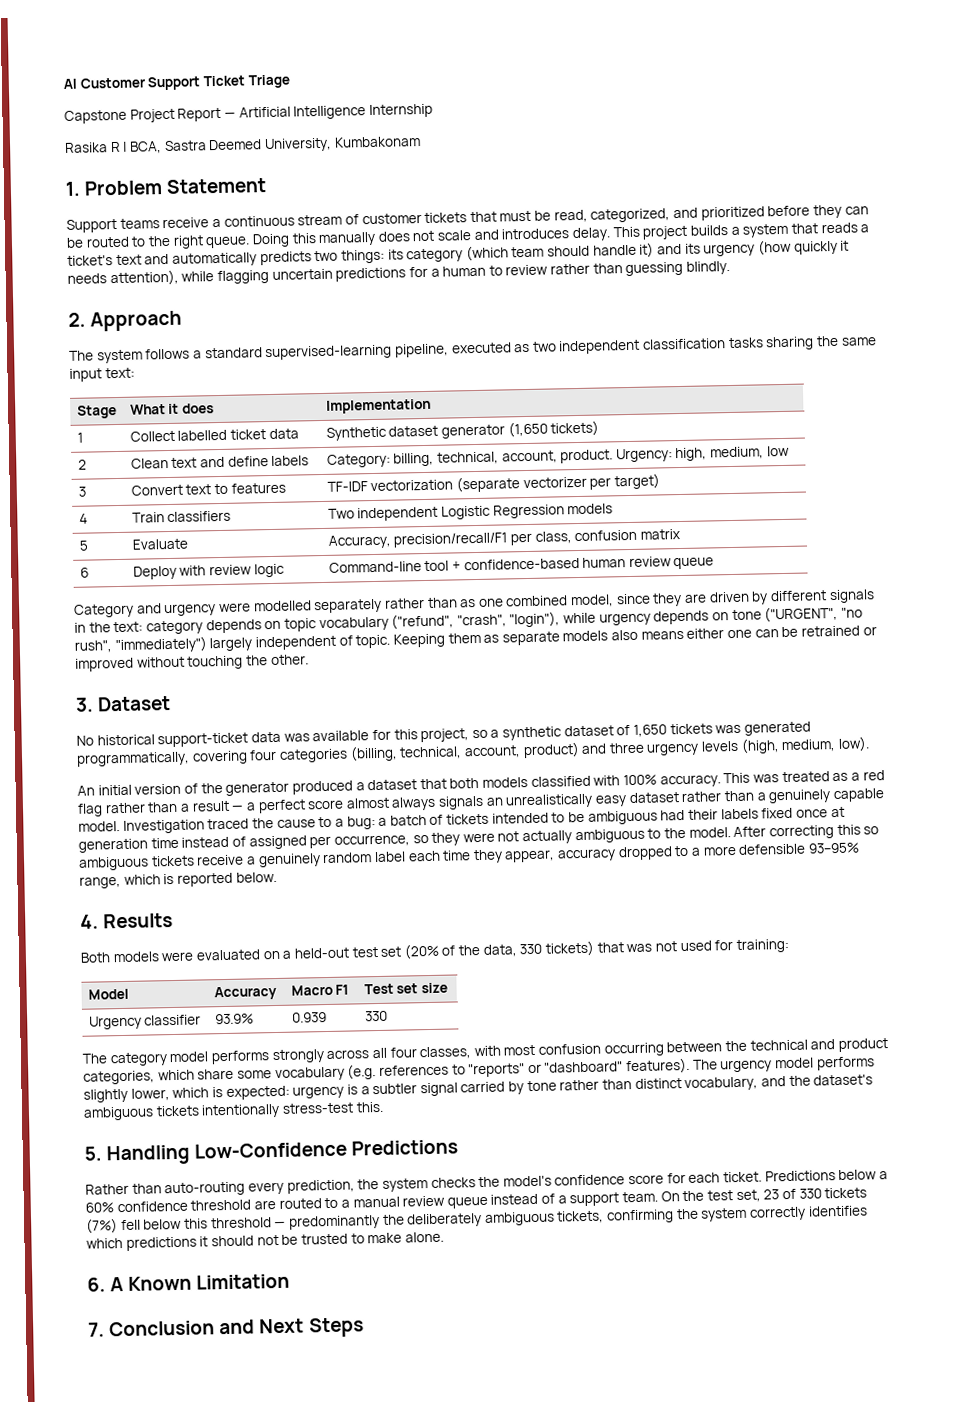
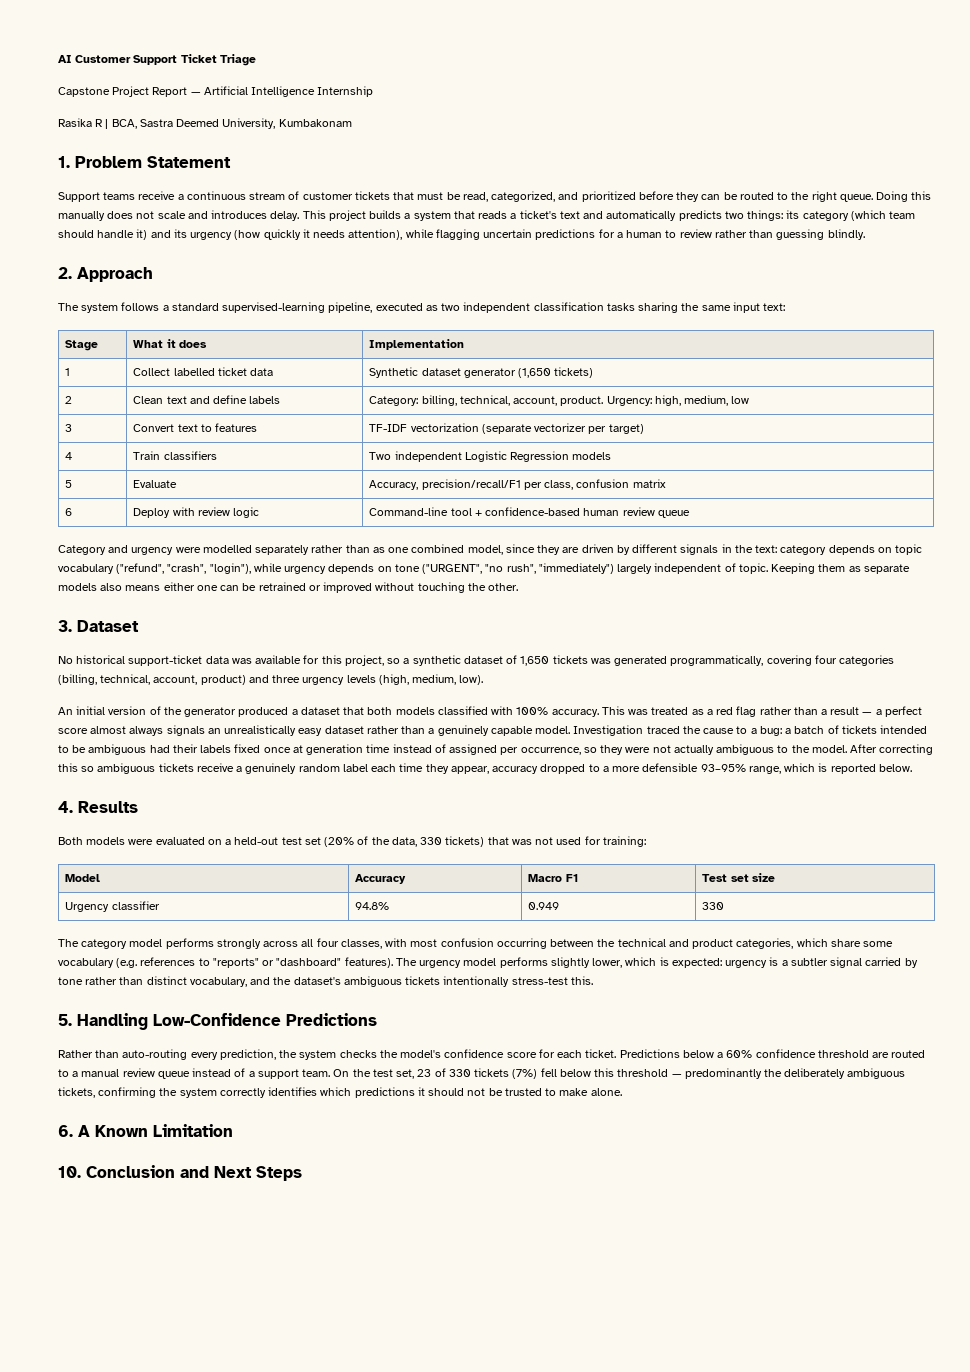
[214,1013,254,1025] [291,1012,327,1023] 93.9% | 0.939 -> [355,902,390,910] [528,902,560,910] 94.8% | 0.949
[88,1322,105,1337] 7. -> [58,1166,81,1178] 10.

